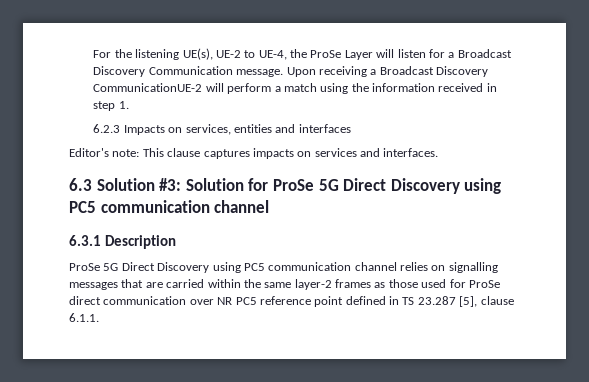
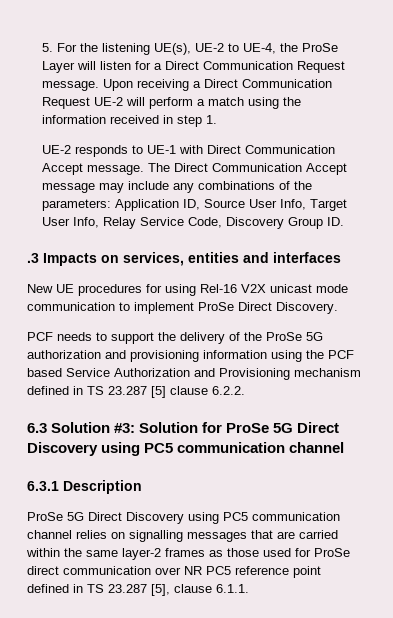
(93, 54) none -> [42,43,54,52] 5.
[457,49,512,58] [93,66,233,77] Broadcast Discovery Communication -> [165,61,346,73] Direct Communication Request
[379,66,489,77] [93,83,203,92] Broadcast Discovery CommunicationUE-2 -> [204,79,333,88] [42,97,124,109] Direct Communication Request UE-2
[93,124,121,133] 6.2.3 -> [42,145,336,157] [42,163,348,175] [42,181,313,193] [42,199,348,211] [42,217,345,229] [27,253,39,263] UE-2 responds to UE-1 with Direct Communication Accept message. The Direct Communication Accept message may include any combinations of the parameters: Application ID, Source User Info, Target User Info, Relay Service Code, Discovery Group ID. // .3
[69,148,439,159] Editor's note: This clause captures impacts on services and interfaces. -> [27,284,348,296] [27,302,338,314] [27,332,323,344] [27,350,354,362] [27,368,361,380] [27,386,245,398] New UE procedures for using Rel-16 V2X unicast mode communication to implement ProSe Direct Discovery. // PCF needs to support the delivery of the ProSe 5G authorization and provisioning information using the PCF based Service Authorization and Provisioning mechanism defined in TS 23.287 [5] clause 6.2.2.

